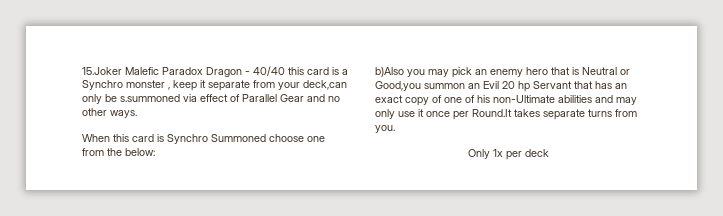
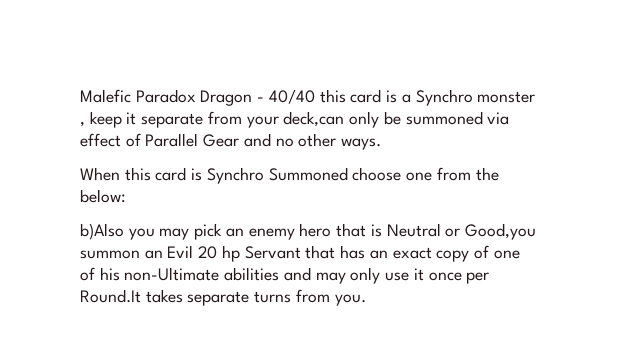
[82,67,122,75] 15.Joker -> (80, 96) none
[120,94,180,102] s.summoned -> [405,111,483,125] summoned
[467,149,549,160] // Only 1x per deck -> (366, 300) none

